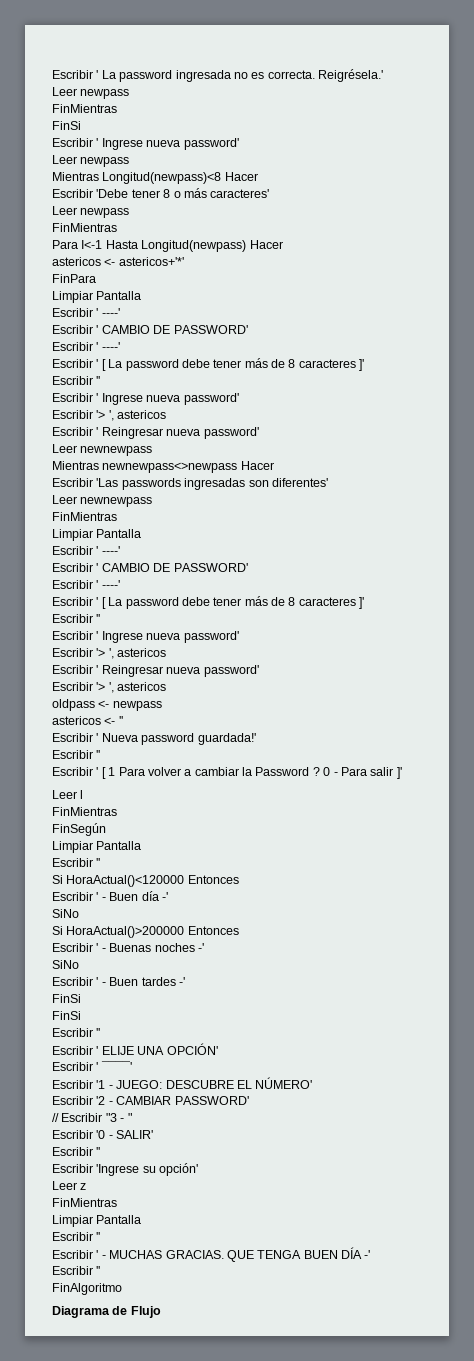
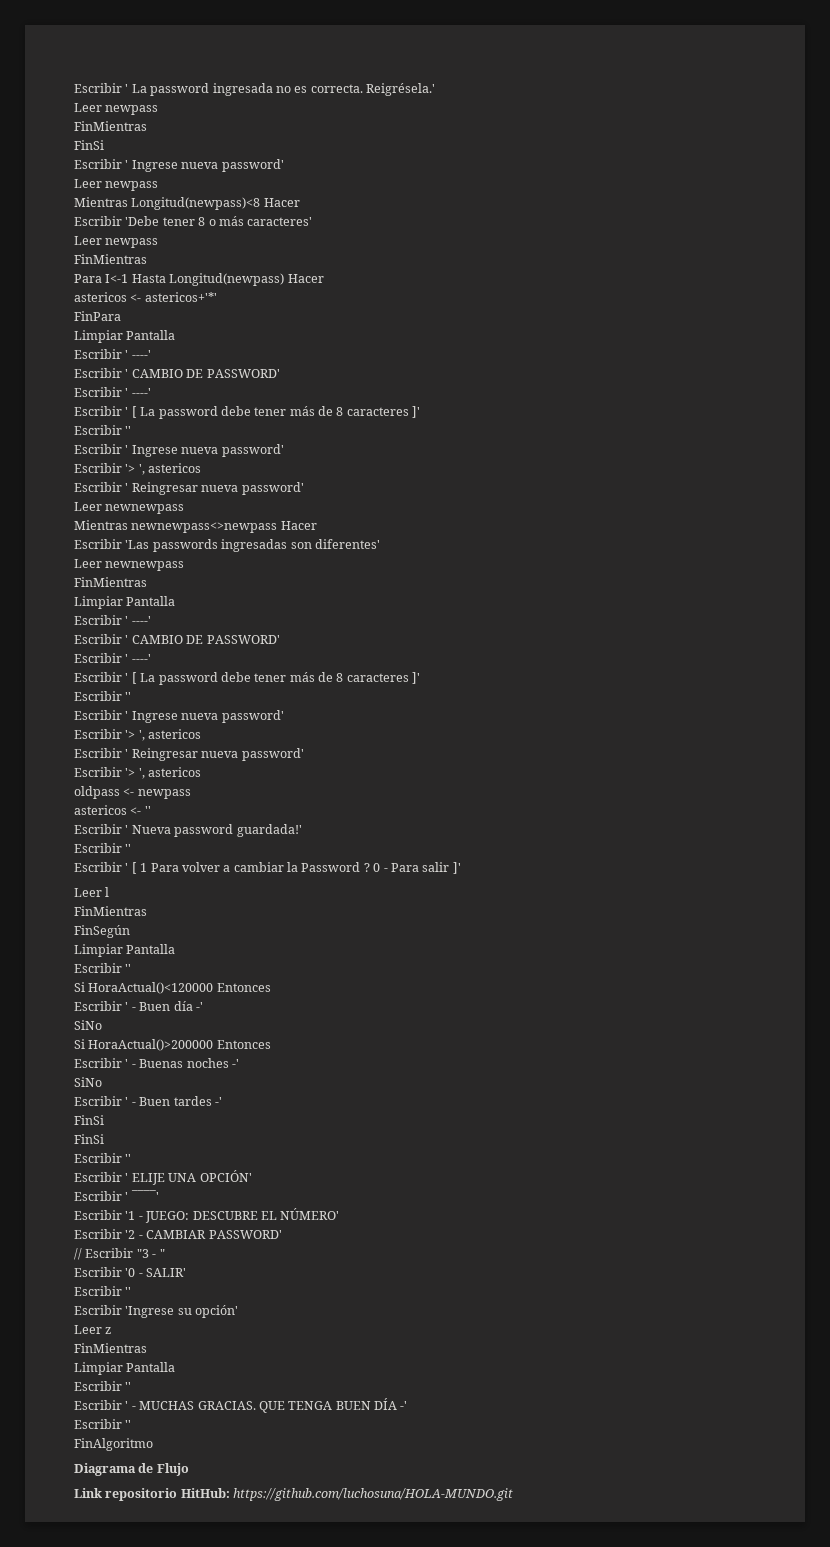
(161, 1312) none -> [74,1488,514,1501] // Link repositorio HitHub: https://github.com/luchosuna/HOLA-MUNDO.git

